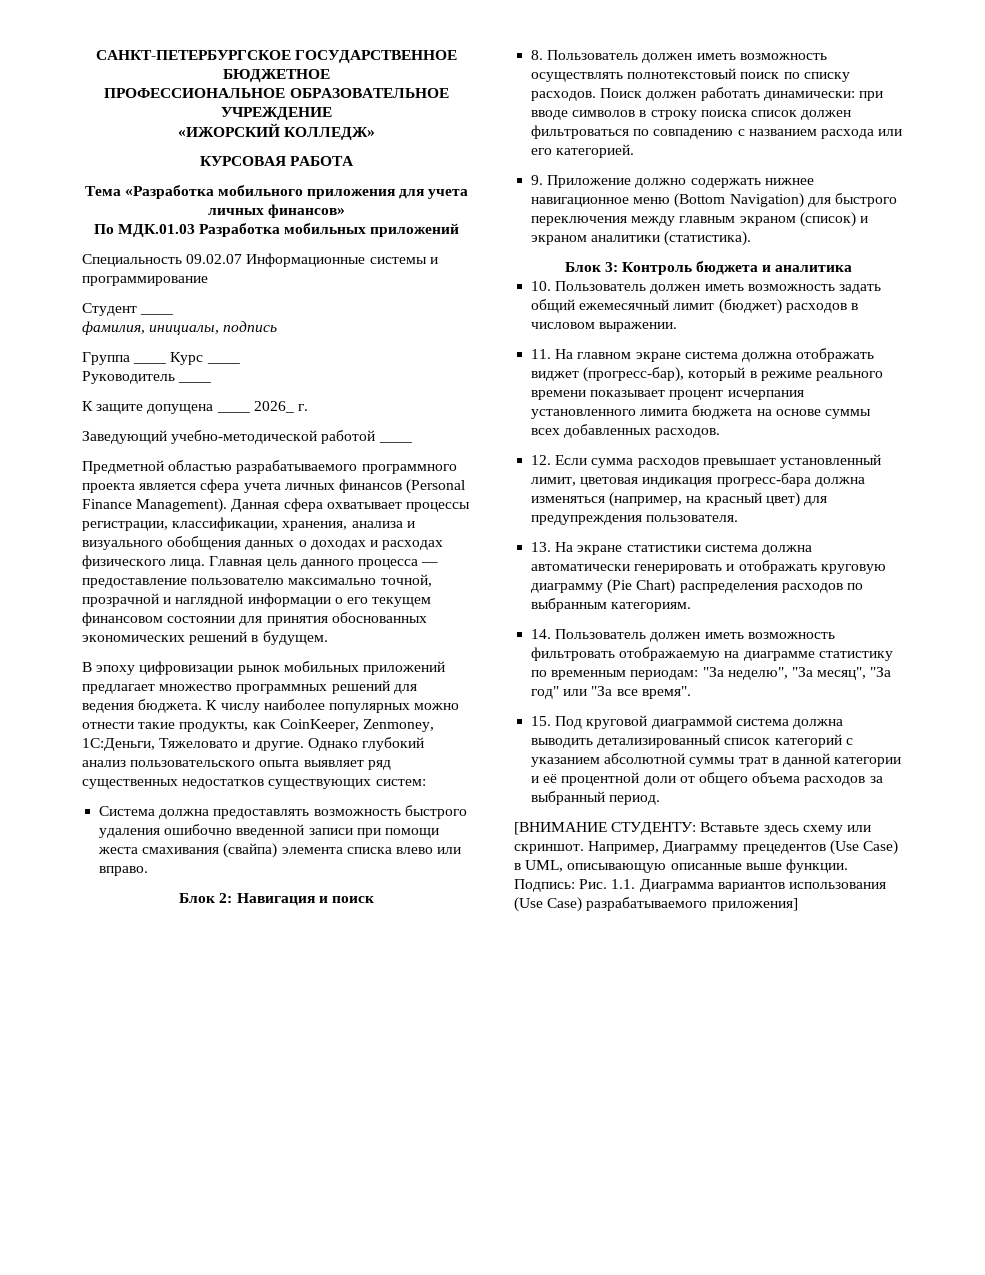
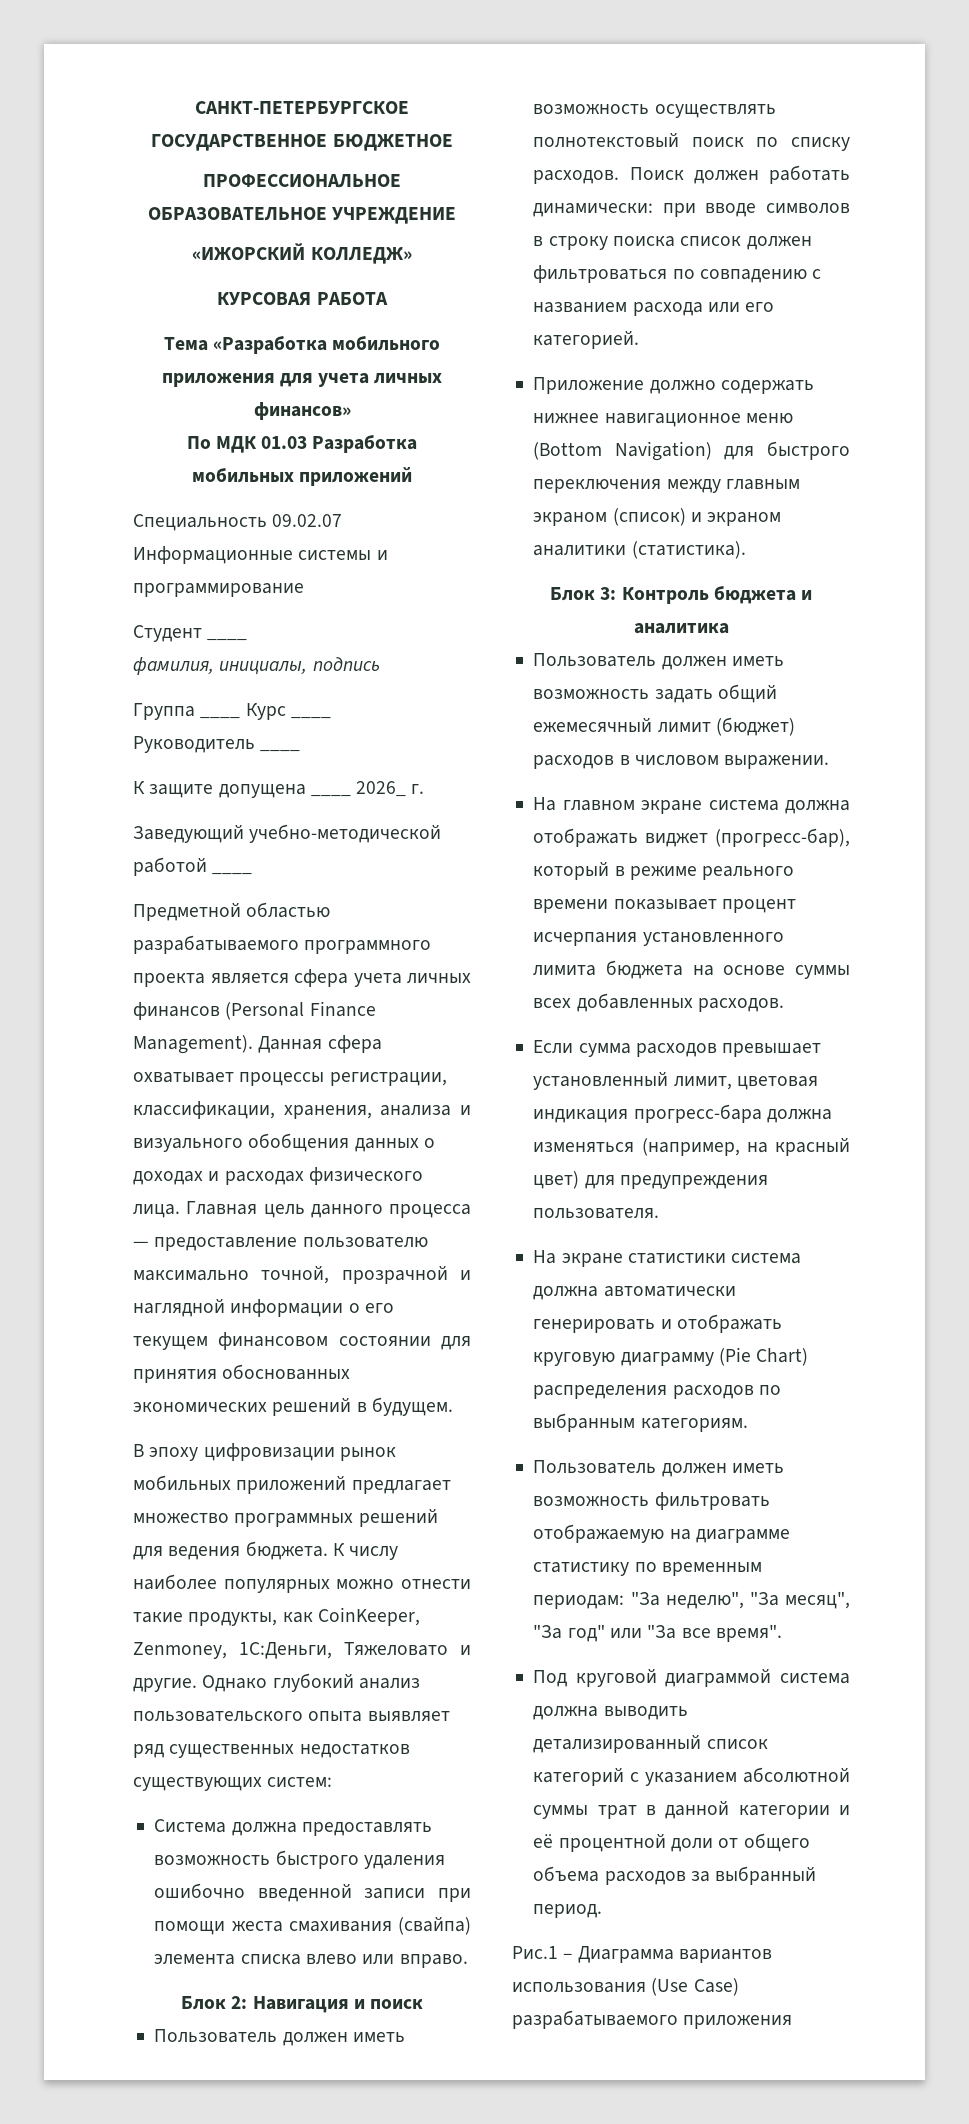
[117,224,195,237] МДК.01.03 -> [215,436,308,453] МДК 01.03
[531,50,544,60] 8. -> (424, 2004) none
[531,175,544,185] 9. -> (640, 339) none
[531,281,552,291] 10. -> (729, 628) none
[531,349,552,359] 11. -> (830, 762) none
[531,455,552,465] 12. -> (784, 1005) none
[531,542,552,552] 13. -> (660, 1213) none
[531,629,552,639] 14. -> (748, 1425) none
[531,716,552,726] 15. -> (782, 1633) none
[514,822,871,835] [514,840,898,855] [514,859,848,873] [514,879,636,892] [ВНИМАНИЕ СТУДЕНТУ: Вставьте здесь схему или скриншот. Например, Диаграмму прецедентов (Use Case) в UML, описывающую описанные выше функции. Подпись: Рис. 1.1. -> [512,1946,573,1959] Рис.1 –
[711,898,798,911] приложения] -> [683,2015,793,2029] приложения

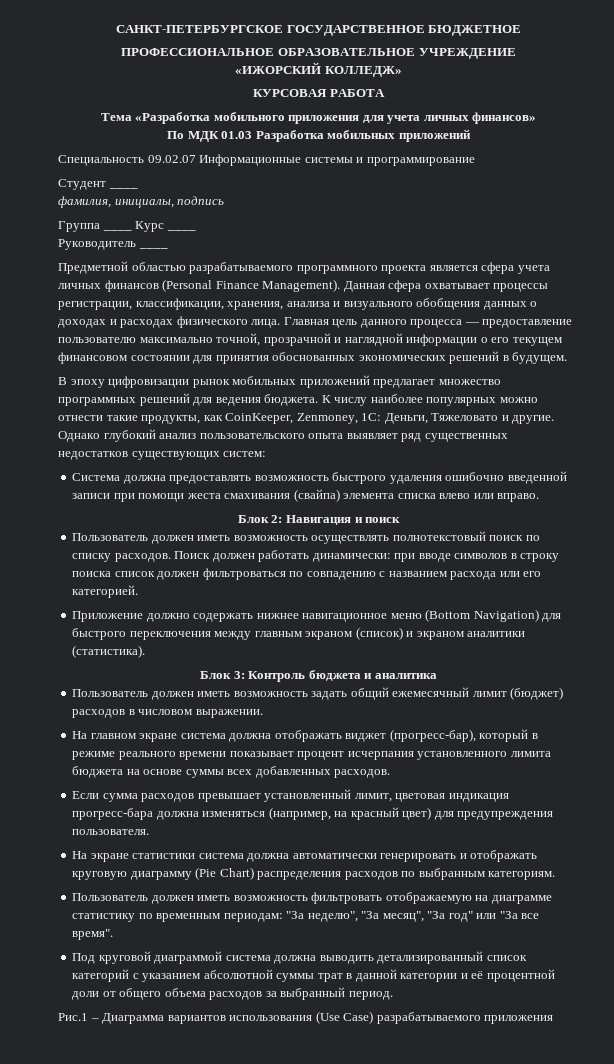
[133,781,425,798] [133,824,442,843] [133,857,253,876] // К защите допущена ____ 2026_ г. // Заведующий учебно-методической работой ____ -> (168, 248) none
[239,1642,332,1659] 1C:Деньги, -> [361,413,428,424] 1C: Деньги,

